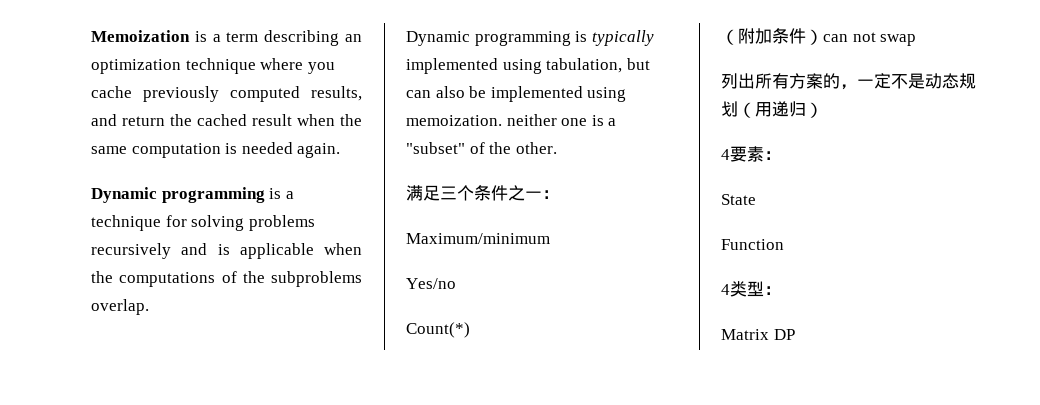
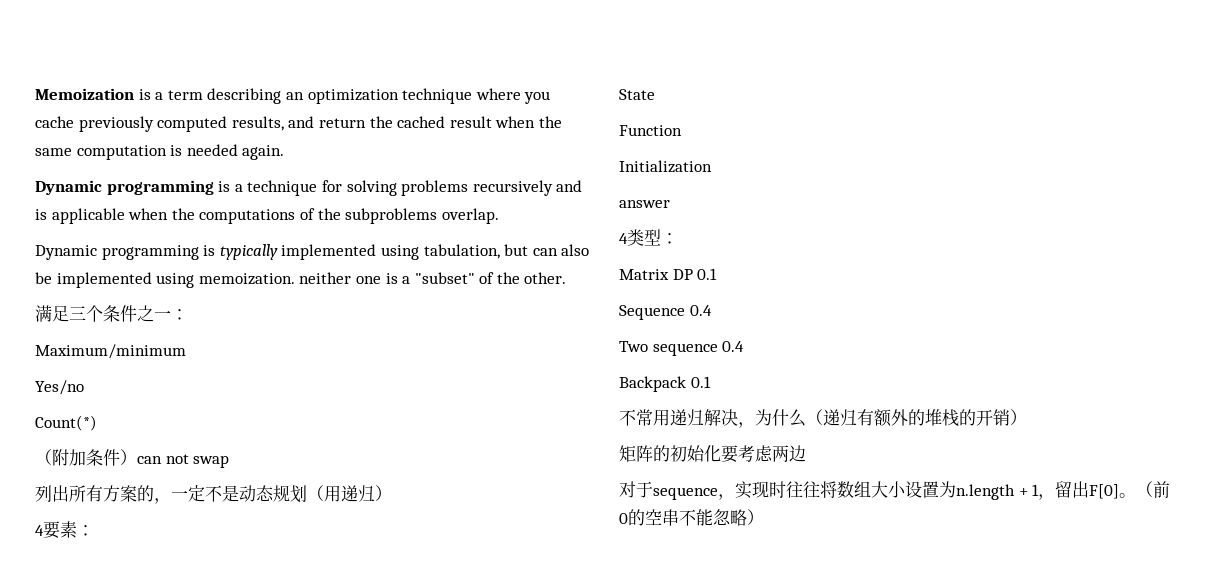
(784, 244) none -> [619,160,712,173] [619,200,670,208] // Initialization // answer
(795, 334) none -> [697,268,718,280] [619,305,712,320] [619,341,745,356] [619,376,711,392] [619,409,1027,428] [619,445,806,463] [619,481,1171,500] [619,509,764,526] 0.1 // Sequence 0.4 // Two sequence 0.4 // Backpack 0.1 // 不常用递归解决，为什么（递归有额外的堆栈的开销） // 矩阵的初始化要考虑两边 // 对于sequence，实现时往往将数组大小设置为n.length + 1，留出F[0]。（前0的空串不能忽略）

